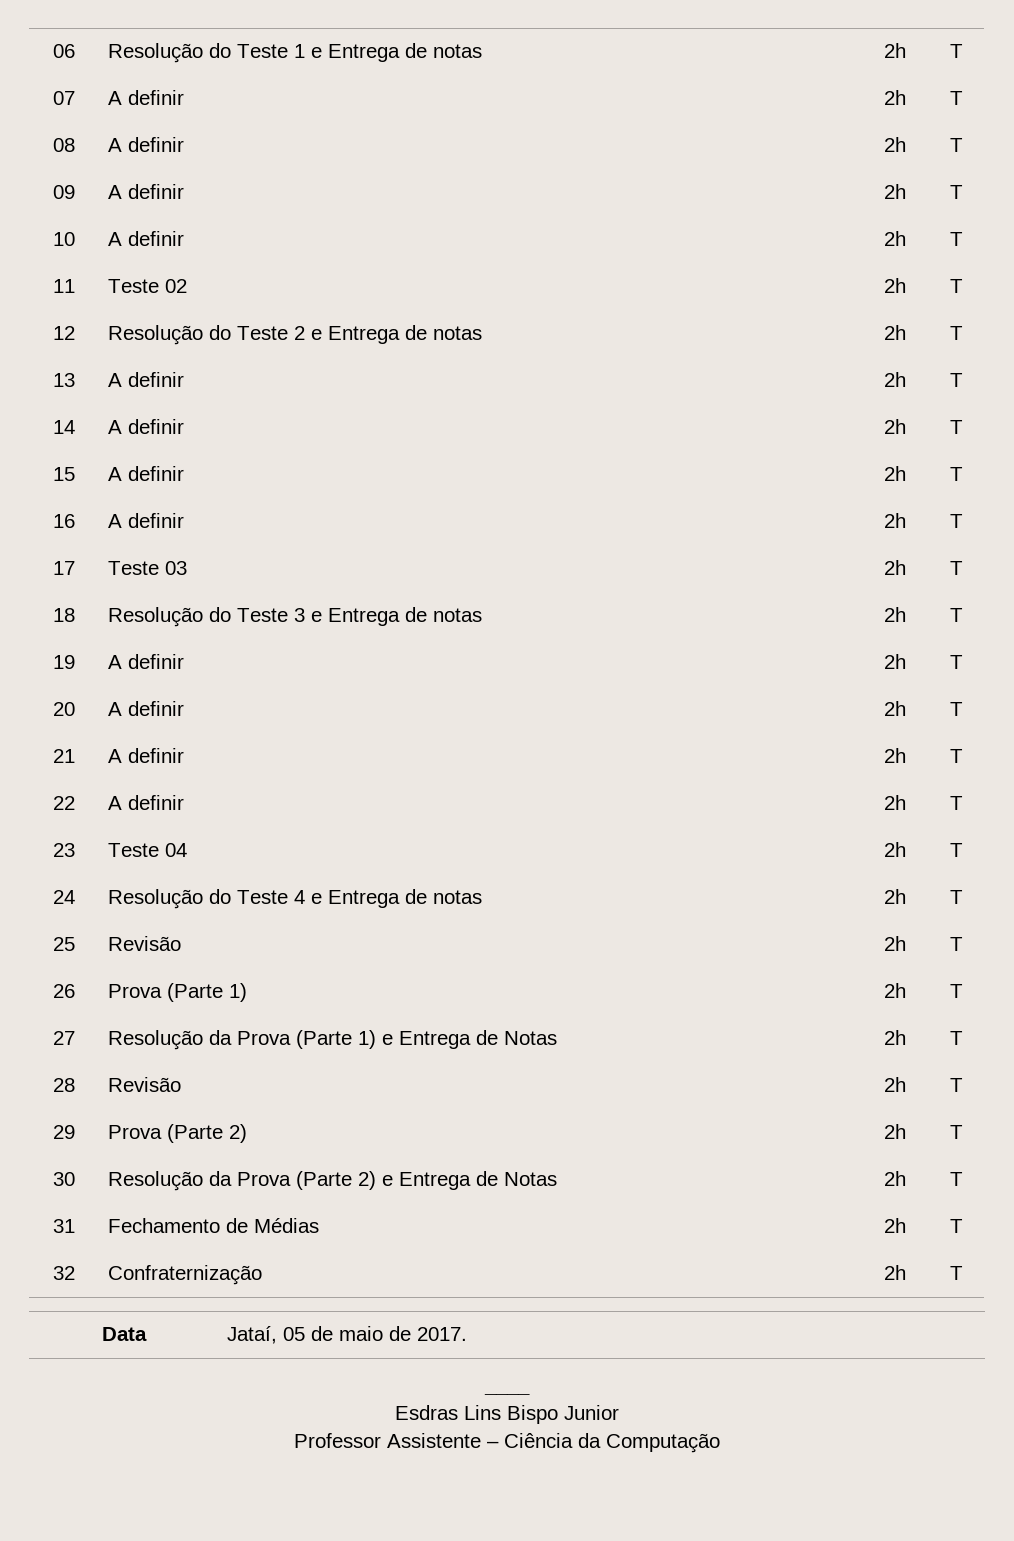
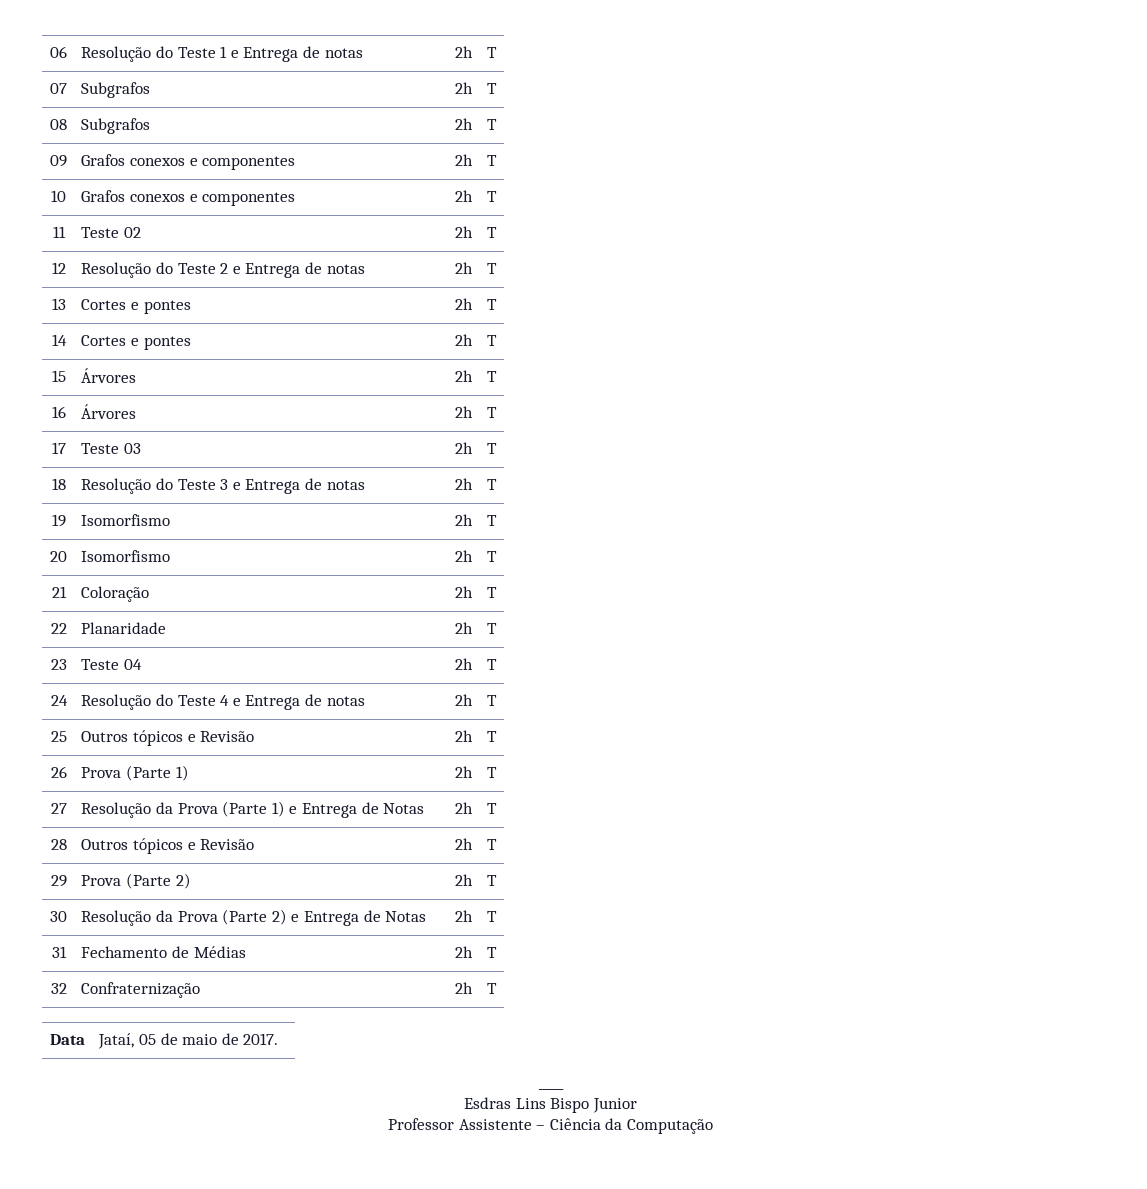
[108,90,185,105] A definir -> [81,82,151,98] Subgrafos
[108,137,185,152] A definir -> [81,118,151,134] Subgrafos
[108,184,185,199] A definir -> [81,154,296,170] Grafos conexos e componentes
[108,231,185,246] A definir -> [81,190,296,206] Grafos conexos e componentes
[108,372,185,387] A definir -> [81,299,191,314] Cortes e pontes
[108,419,185,434] A definir -> [81,335,191,350] Cortes e pontes
[108,466,185,481] A definir -> [81,368,137,383] Árvores
[108,513,185,528] A definir -> [81,404,137,419] Árvores
[108,654,185,669] A definir -> [81,514,171,526] Isomorfismo
[108,701,185,716] A definir -> [81,550,171,562] Isomorfismo
[108,748,185,763] A definir -> [81,586,150,602] Coloração
[108,795,185,810] A definir -> [81,622,167,634] Planaridade
(75, 944) none -> [81,730,196,746] Outros tópicos e
(75, 1085) none -> [81,838,196,854] Outros tópicos e

